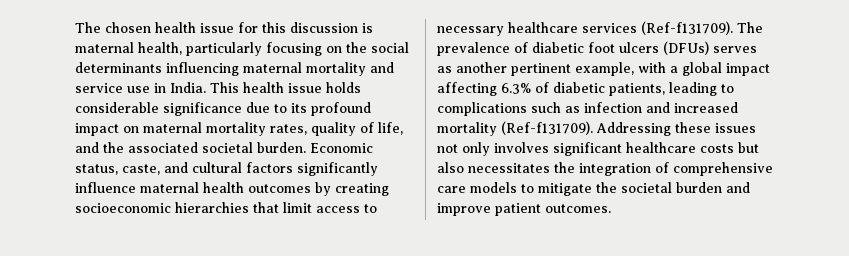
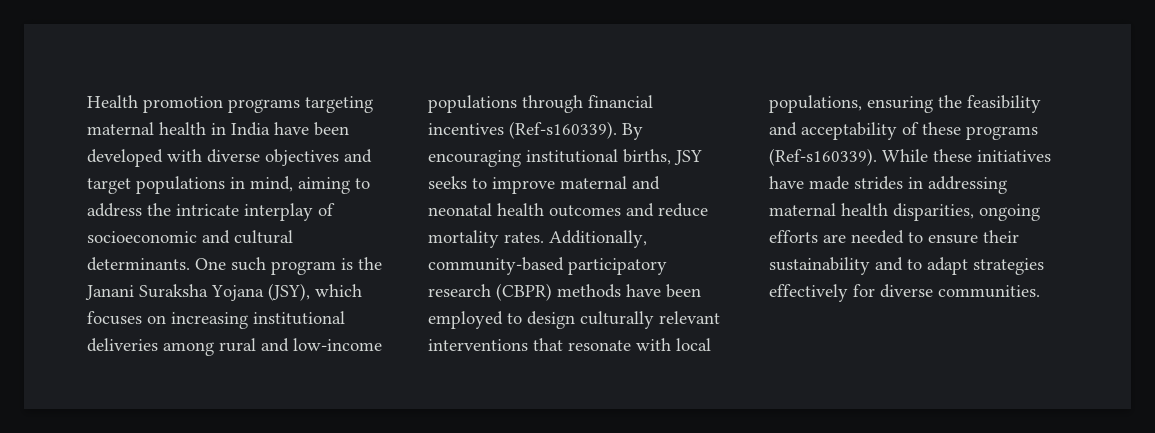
[75,22,373,33] [75,42,409,56] [75,62,394,76] [75,82,361,93] [75,102,371,116] [75,122,403,136] [75,142,373,153] [75,162,378,176] [75,182,389,196] [75,202,377,213] [437,21,763,36] [437,41,757,56] [437,62,770,76] [437,82,734,96] [437,102,738,116] [437,121,756,136] [437,142,759,156] [437,162,773,176] [437,182,750,196] [437,203,611,216] The chosen health issue for this discussion is maternal health, particularly focusing on the social determinants influencing maternal mortality and service use in India. This health issue holds considerable significance due to its profound impact on maternal mortality rates, quality of life, and the associated societal burden. Economic status, caste, and cultural factors significantly influence maternal health outcomes by creating socioeconomic hierarchies that limit access to necessary healthcare services (Ref-f131709). The prevalence of diabetic foot ulcers (DFUs) serves as another pertinent example, with a global impact affecting 6.3% of diabetic patients, leading to complications such as infection and increased mortality (Ref-f131709). Addressing these issues not only involves significant healthcare costs but also necessitates the integration of comprehensive care models to mitigate the societal burden and improve patient outcomes. -> [87,95,373,113] [87,122,349,136] [87,149,372,167] [87,176,370,194] [87,203,335,221] [87,230,293,244] [87,257,382,275] [85,283,362,301] [87,311,345,329] [87,338,382,356] [428,95,653,113] [428,121,643,140] [428,149,702,167] [428,176,660,194] [428,203,708,217] [428,230,647,248] [428,257,667,275] [428,283,701,301] [428,311,720,329] [428,338,711,351] [769,95,1041,113] [769,122,1038,140] [769,148,1051,166] [769,176,1007,194] [769,203,1040,221] [769,230,1019,244] [769,257,1044,275] [769,284,1040,302] Health promotion programs targeting maternal health in India have been developed with diverse objectives and target populations in mind, aiming to address the intricate interplay of socioeconomic and cultural determinants. One such program is the Janani Suraksha Yojana (JSY), which focuses on increasing institutional deliveries among rural and low-income populations through financial incentives (Ref-s160339). By encouraging institutional births, JSY seeks to improve maternal and neonatal health outcomes and reduce mortality rates. Additionally, community-based participatory research (CBPR) methods have been employed to design culturally relevant interventions that resonate with local populations, ensuring the feasibility and acceptability of these programs (Ref-s160339). While these initiatives have made strides in addressing maternal health disparities, ongoing efforts are needed to ensure their sustainability and to adapt strategies effectively for diverse communities.

